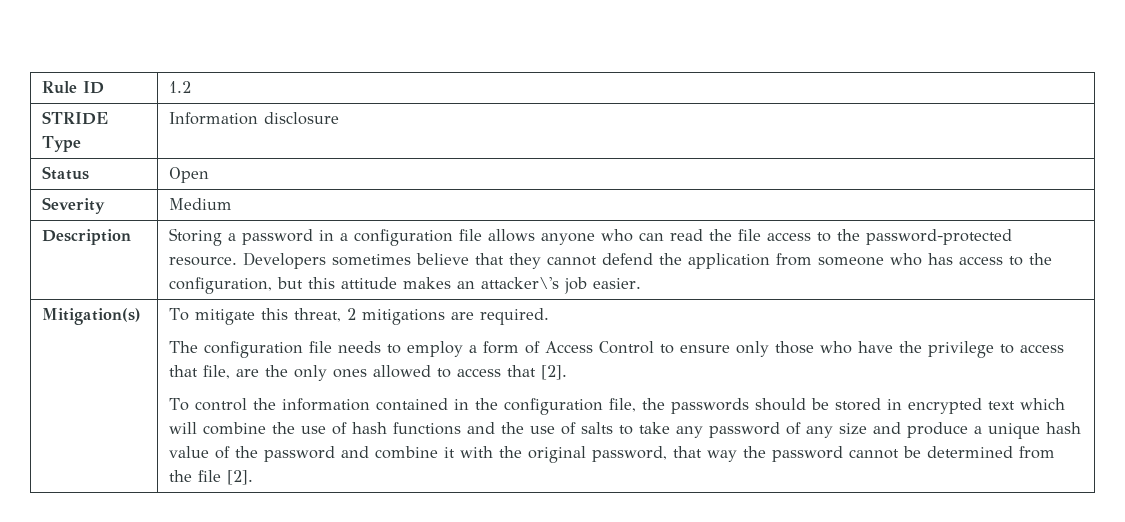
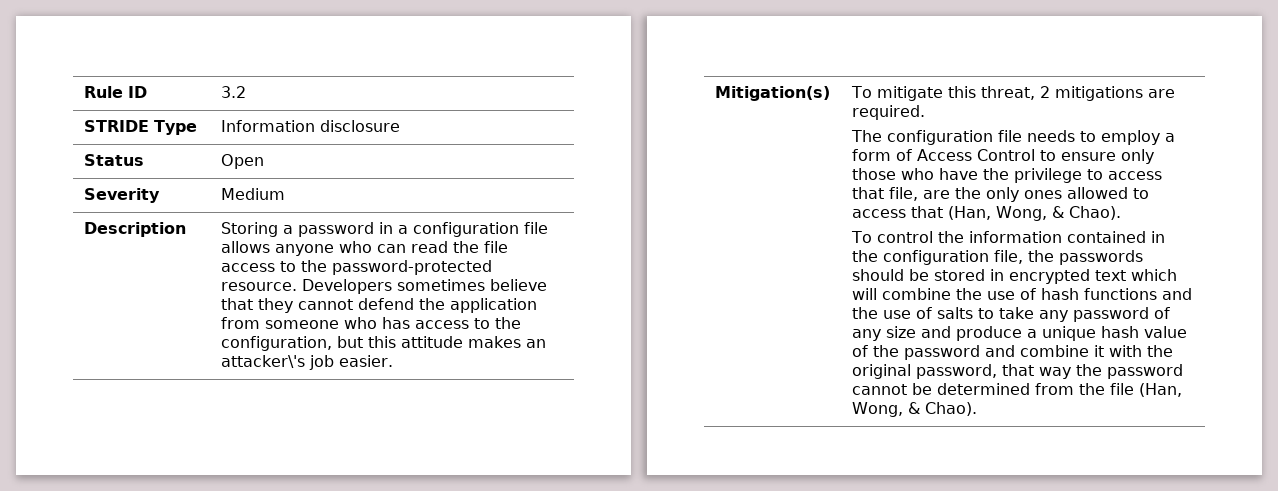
[169,81,192,93] 1.2 -> [220,86,246,98] 3.2
[541,365,568,380] [2]. -> [947,206,1121,221] (Han, Wong, & Chao).
[227,470,254,485] [2]. -> [1138,383,1182,397] [851,402,977,417] (Han, Wong, & Chao).

